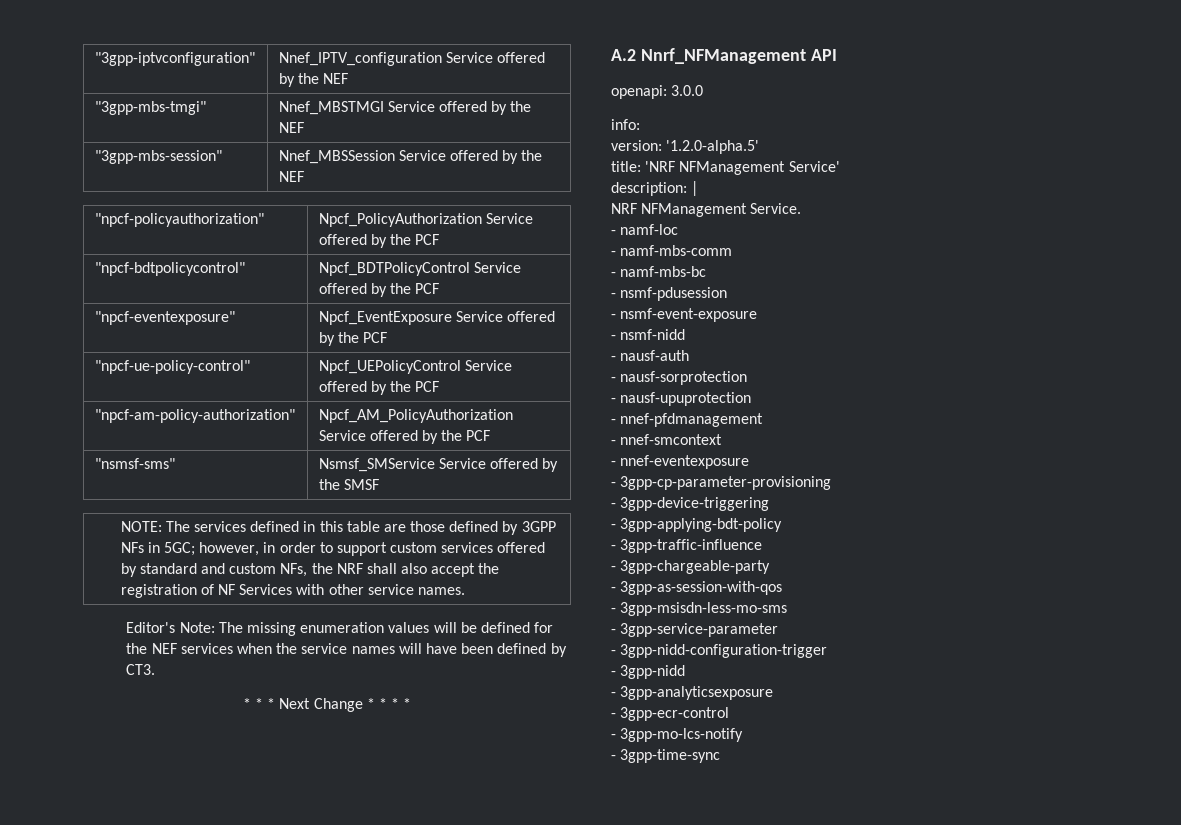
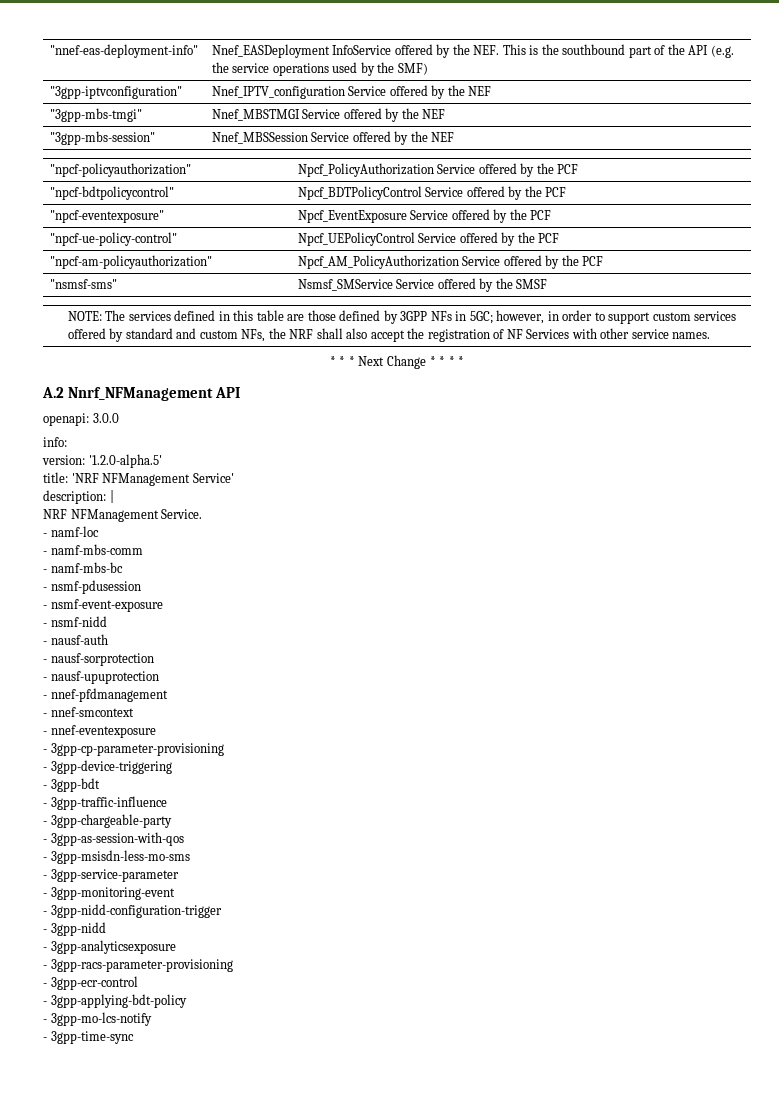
(94, 59) none -> [49,44,198,58] [211,44,734,58] [211,62,428,76] "nnef-eas-deployment-info" | Nnef_EASDeployment InfoService offered by the NEF. This is the southbound part of the API (e.g. the service operations used by the SMF) //
[94,409,295,423] "npcf-am-policy-authorization" -> [49,255,212,269] "npcf-am-policyauthorization"
[126,622,554,636] [126,643,567,657] [126,664,156,675] // Editor's Note: The missing enumeration values will be defined for the NEF services when the service names will have been defined by CT3. -> (711, 335) none
[620,518,783,532] 3gpp-applying-bdt-policy -> [50,778,100,792] 3gpp-bdt
(779, 630) none -> [43,887,175,900] // - 3gpp-monitoring-event
(774, 693) none -> [43,959,233,972] // - 3gpp-racs-parameter-provisioning
(730, 714) none -> [43,994,187,1008] // - 3gpp-applying-bdt-policy

